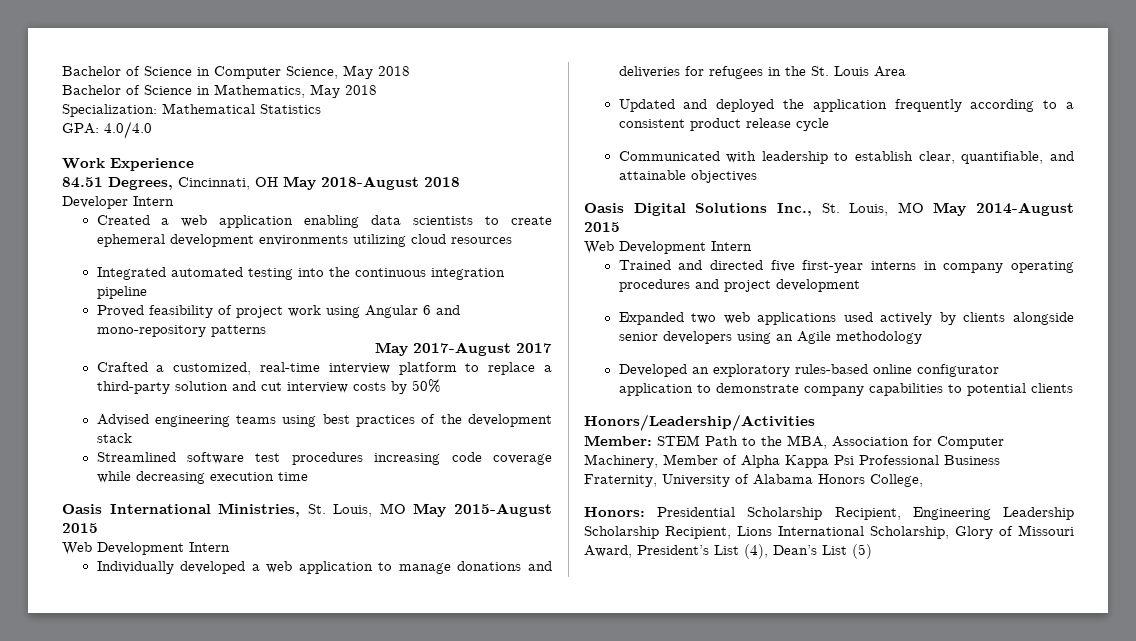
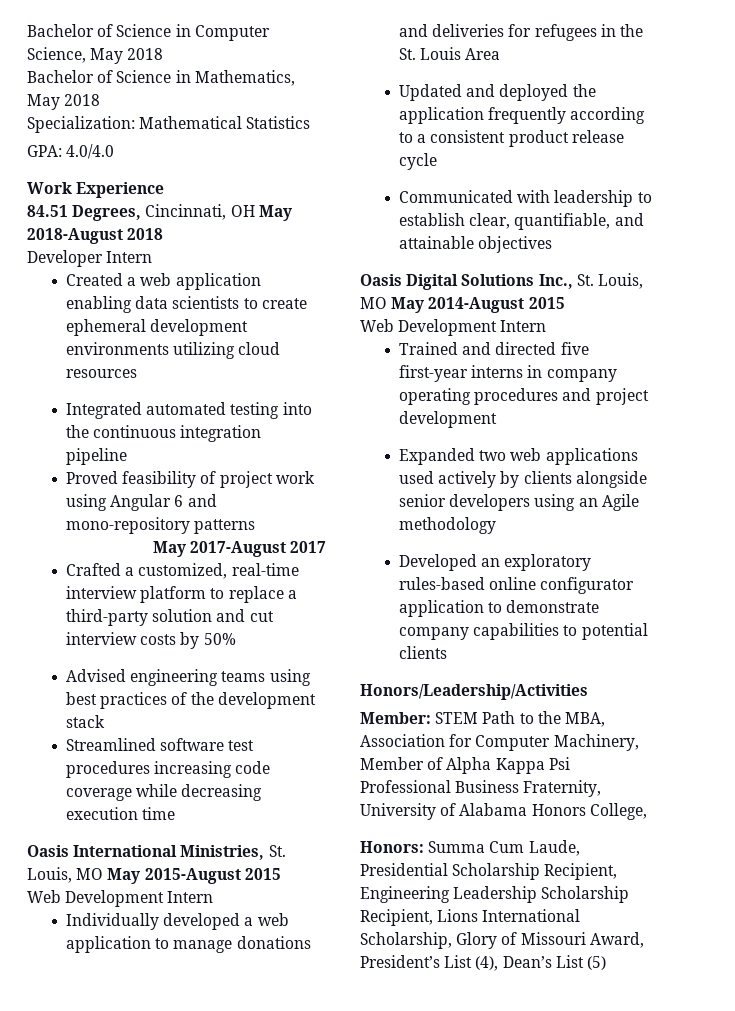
(645, 512) none -> [428,840,580,856] Summa Cum Laude,

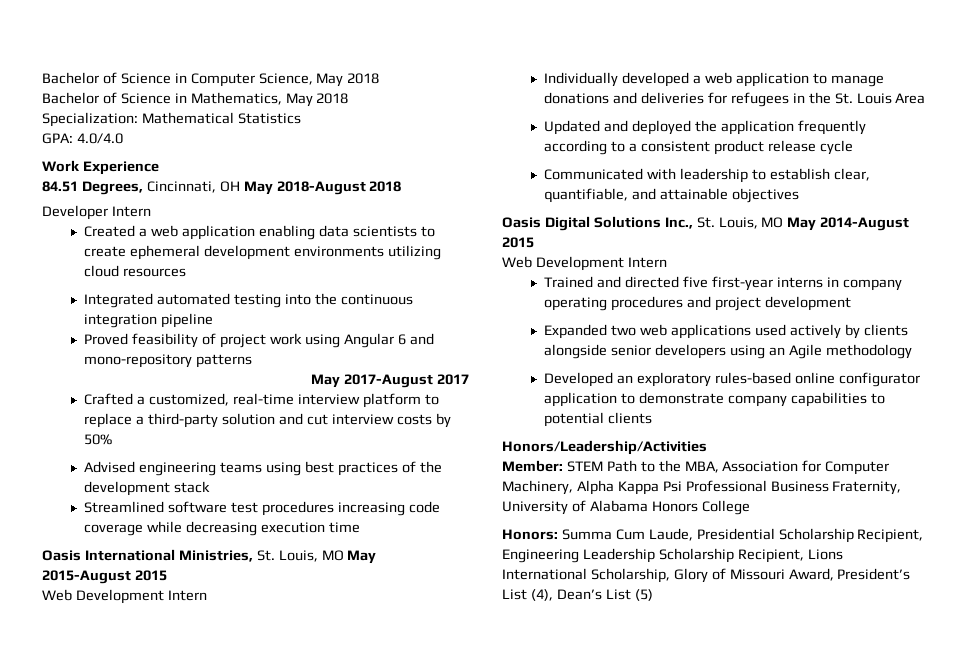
[360,757,444,770] Member of -> (573, 487) none
[589,803,647,820] College, -> [701,500,750,515] College

